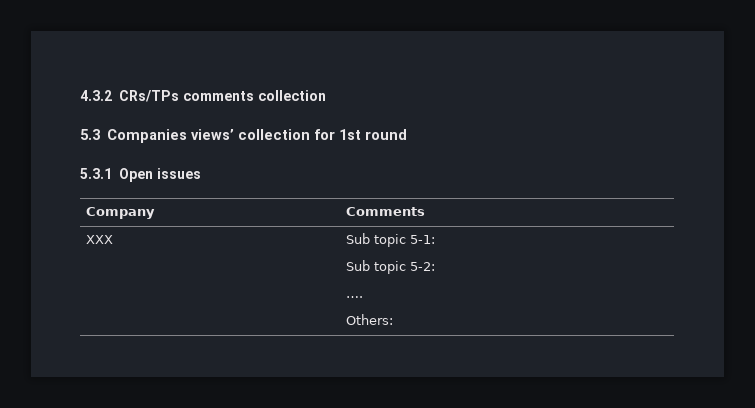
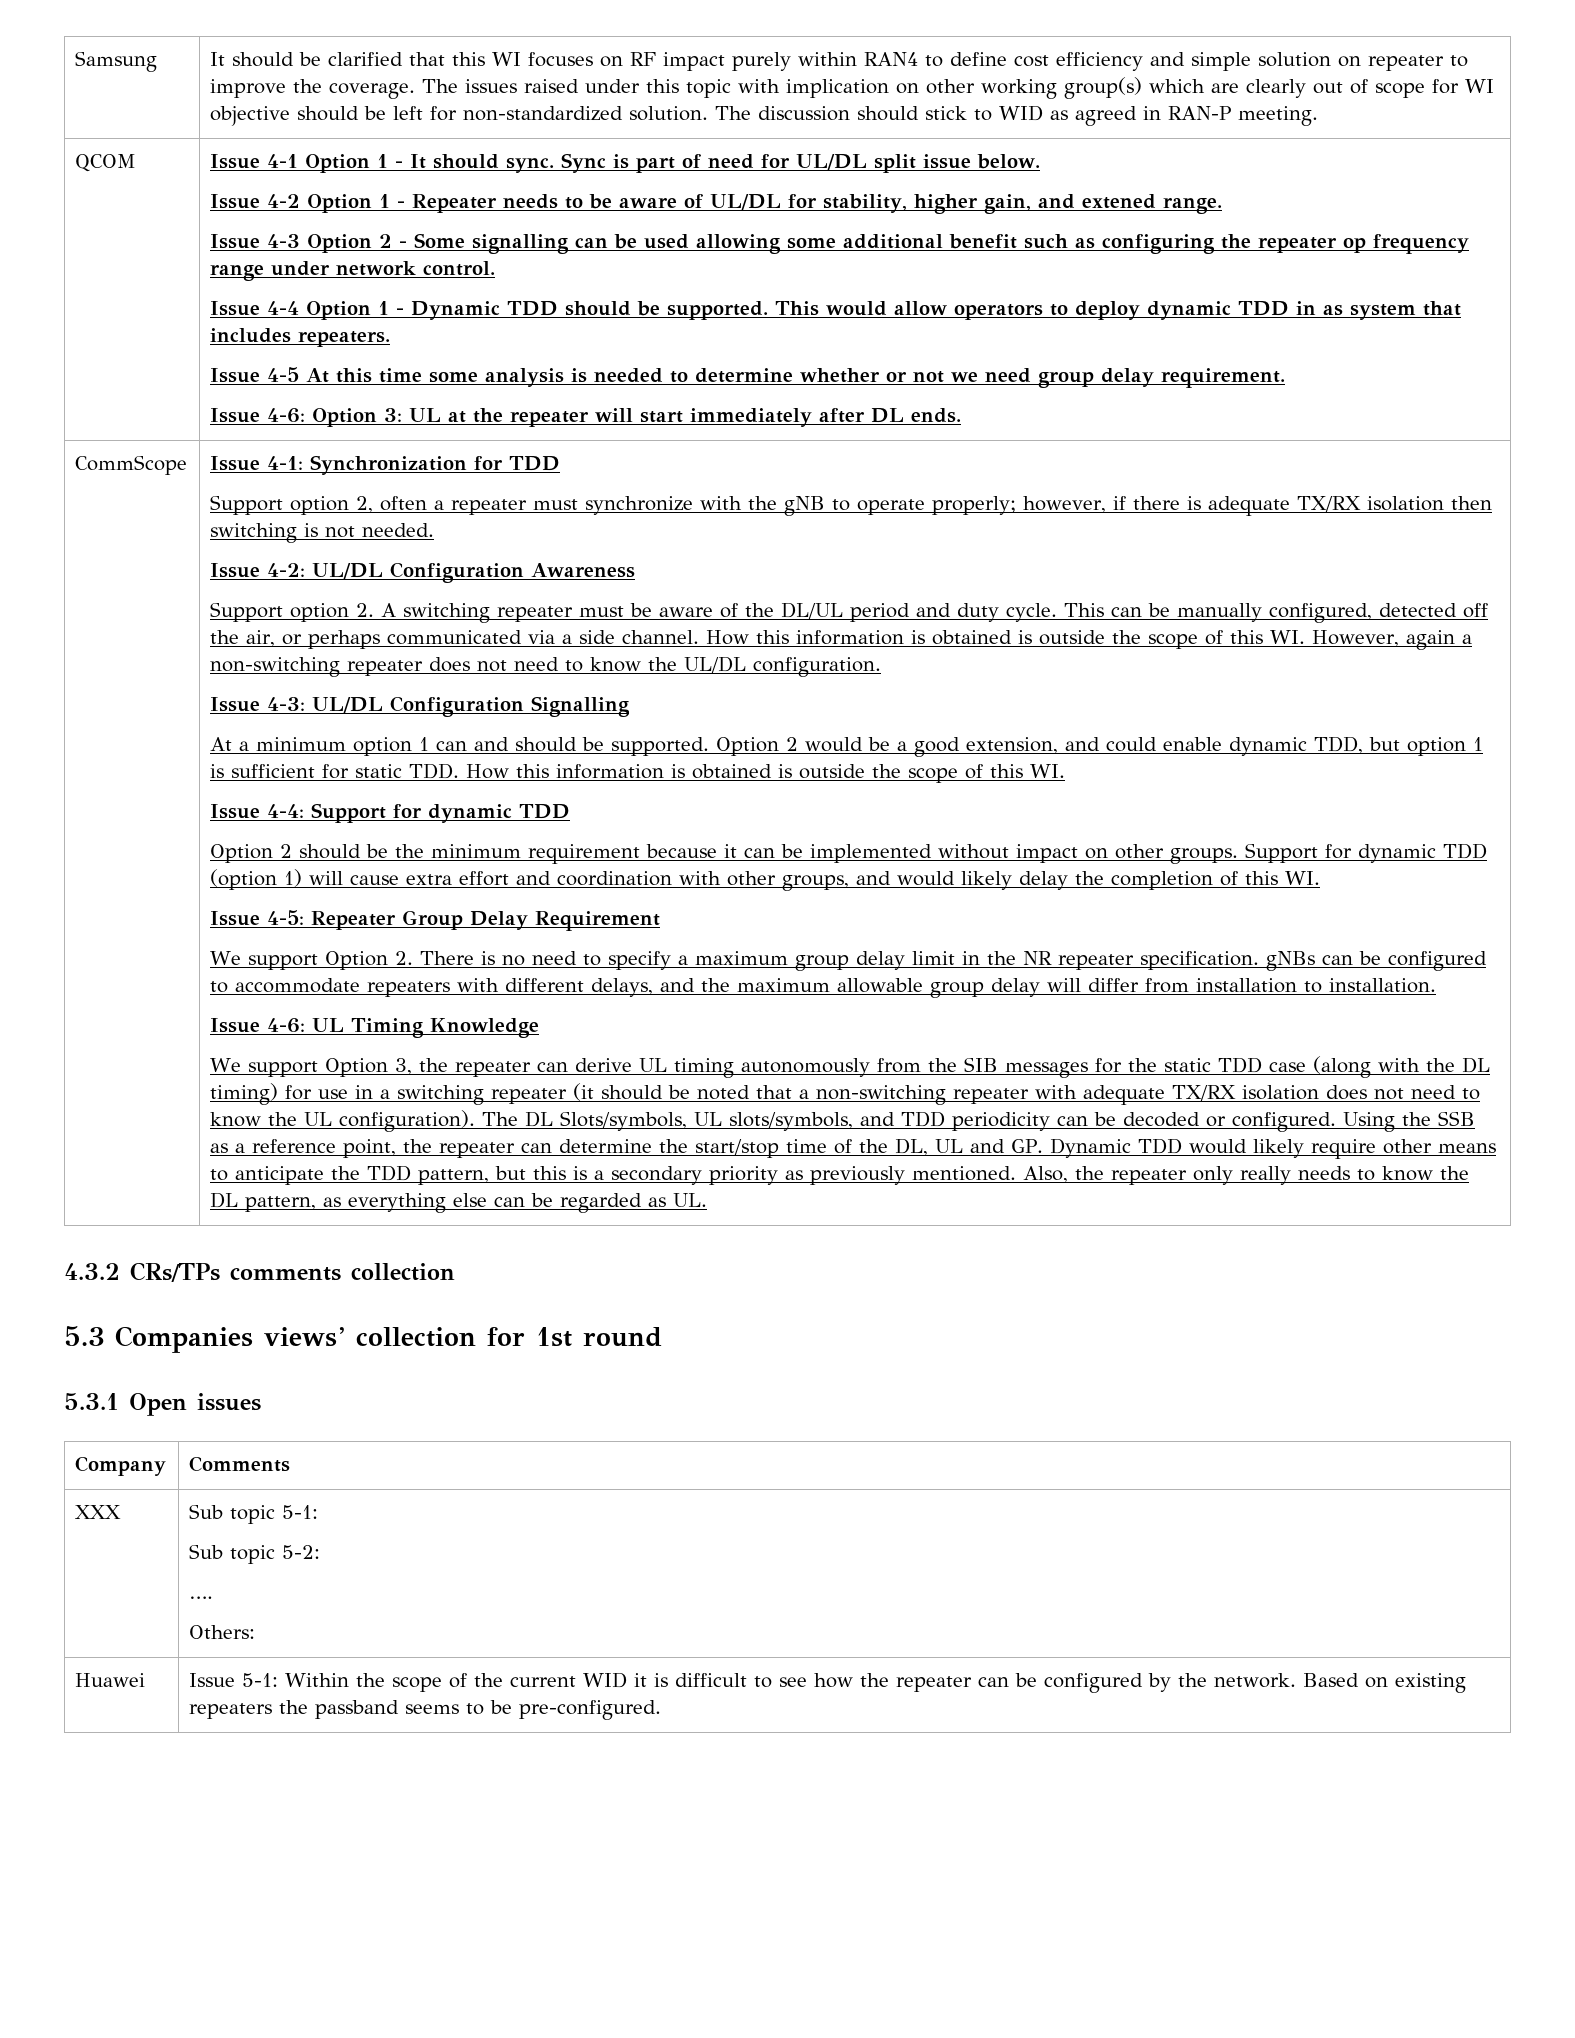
(80, 95) none -> [75,51,158,72] [210,52,1469,71] [210,77,1495,99] [210,105,1319,126] [75,154,137,172] [210,153,1041,173] [210,194,1222,214] [210,233,1470,254] [210,261,496,281] [210,301,1462,320] [210,328,391,347] [210,367,1286,388] [210,408,962,427] [75,455,188,475] [210,455,561,475] [210,495,1493,516] [210,523,435,543] [210,562,636,583] [210,602,1489,623] [210,630,1472,650] [210,656,882,677] [210,696,631,717] [210,736,1484,757] [210,763,1066,783] [210,803,571,823] [210,843,1488,864] [210,869,1321,891] [210,910,661,931] [210,951,1488,971] [210,978,1437,998] [210,1018,540,1038] [210,1056,1491,1078] [210,1083,1481,1105] [210,1110,1476,1132] [210,1138,1496,1159] [210,1165,1470,1185] [210,1192,708,1213] Samsung | It should be clarified that this WI focuses on RF impact purely within RAN4 to define cost efficiency and simple solution on repeater to improve the coverage. The issues raised under this topic with implication on other working group(s) which are clearly out of scope for WI objective should be left for non-standardized solution. The discussion should stick to WID as agreed in RAN-P meeting. // QCOM | Issue 4-1 Option 1 - It should sync. Sync is part of need for UL/DL split issue below. // Issue 4-2 Option 1 - Repeater needs to be aware of UL/DL for stability, higher gain, and extened range. // Issue 4-3 Option 2 - Some signalling can be used allowing some additional benefit such as configuring the repeater op frequency range under network control. // Issue 4-4 Option 1 - Dynamic TDD should be supported. This would allow operators to deploy dynamic TDD in as system that includes repeaters. // Issue 4-5 At this time some analysis is needed to determine whether or not we need group delay requirement. // Issue 4-6: Option 3: UL at the repeater will start immediately after DL ends. // CommScope | Issue 4-1: Synchronization for TDD // Support option 2, often a repeater must synchronize with the gNB to operate properly; however, if there is adequate TX/RX isolation then switching is not needed. // Issue 4-2: UL/DL Configuration Awareness // Support option 2. A switching repeater must be aware of the DL/UL period and duty cycle. This can be manually configured, detected off the air, or perhaps communicated via a side channel. How this information is obtained is outside the scope of this WI. However, again a non-switching repeater does not need to know the UL/DL configuration. // Issue 4-3: UL/DL Configuration Signalling // At a minimum option 1 can and should be supported. Option 2 would be a good extension, and could enable dynamic TDD, but option 1 is sufficient for static TDD. How this information is obtained is outside the scope of this WI. // Issue 4-4: Support for dynamic TDD // Option 2 should be the minimum requirement because it can be implemented without impact on other groups. Support for dynamic TDD (option 1) will cause extra effort and coordination with other groups, and would likely delay the completion of this WI. // Issue 4-5: Repeater Group Delay Requirement // We support Option 2. There is no need to specify a maximum group delay limit in the NR repeater specification. gNBs can be configured to accommodate repeaters with different delays, and the maximum allowable group delay will differ from installation to installation. // Issue 4-6: UL Timing Knowledge // We support Option 3, the repeater can derive UL timing autonomously from the SIB messages for the static TDD case (along with the DL timing) for use in a switching repeater (it should be noted that a non-switching repeater with adequate TX/RX isolation does not need to know the UL configuration). The DL Slots/symbols, UL slots/symbols, and TDD periodicity can be decoded or configured. Using the SSB as a reference point, the repeater can determine the start/stop time of the DL, UL and GP. Dynamic TDD would likely require other means to anticipate the TDD pattern, but this is a secondary priority as previously mentioned. Also, the repeater only really needs to know the DL pattern, as everything else can be regarded as UL. //
(394, 319) none -> [75,1673,146,1687] [189,1672,1467,1693] [189,1700,662,1720] // Huawei | Issue 5-1: Within the scope of the current WID it is difficult to see how the repeater can be configured by the network. Based on existing repeaters the passband seems to be pre-configured.

